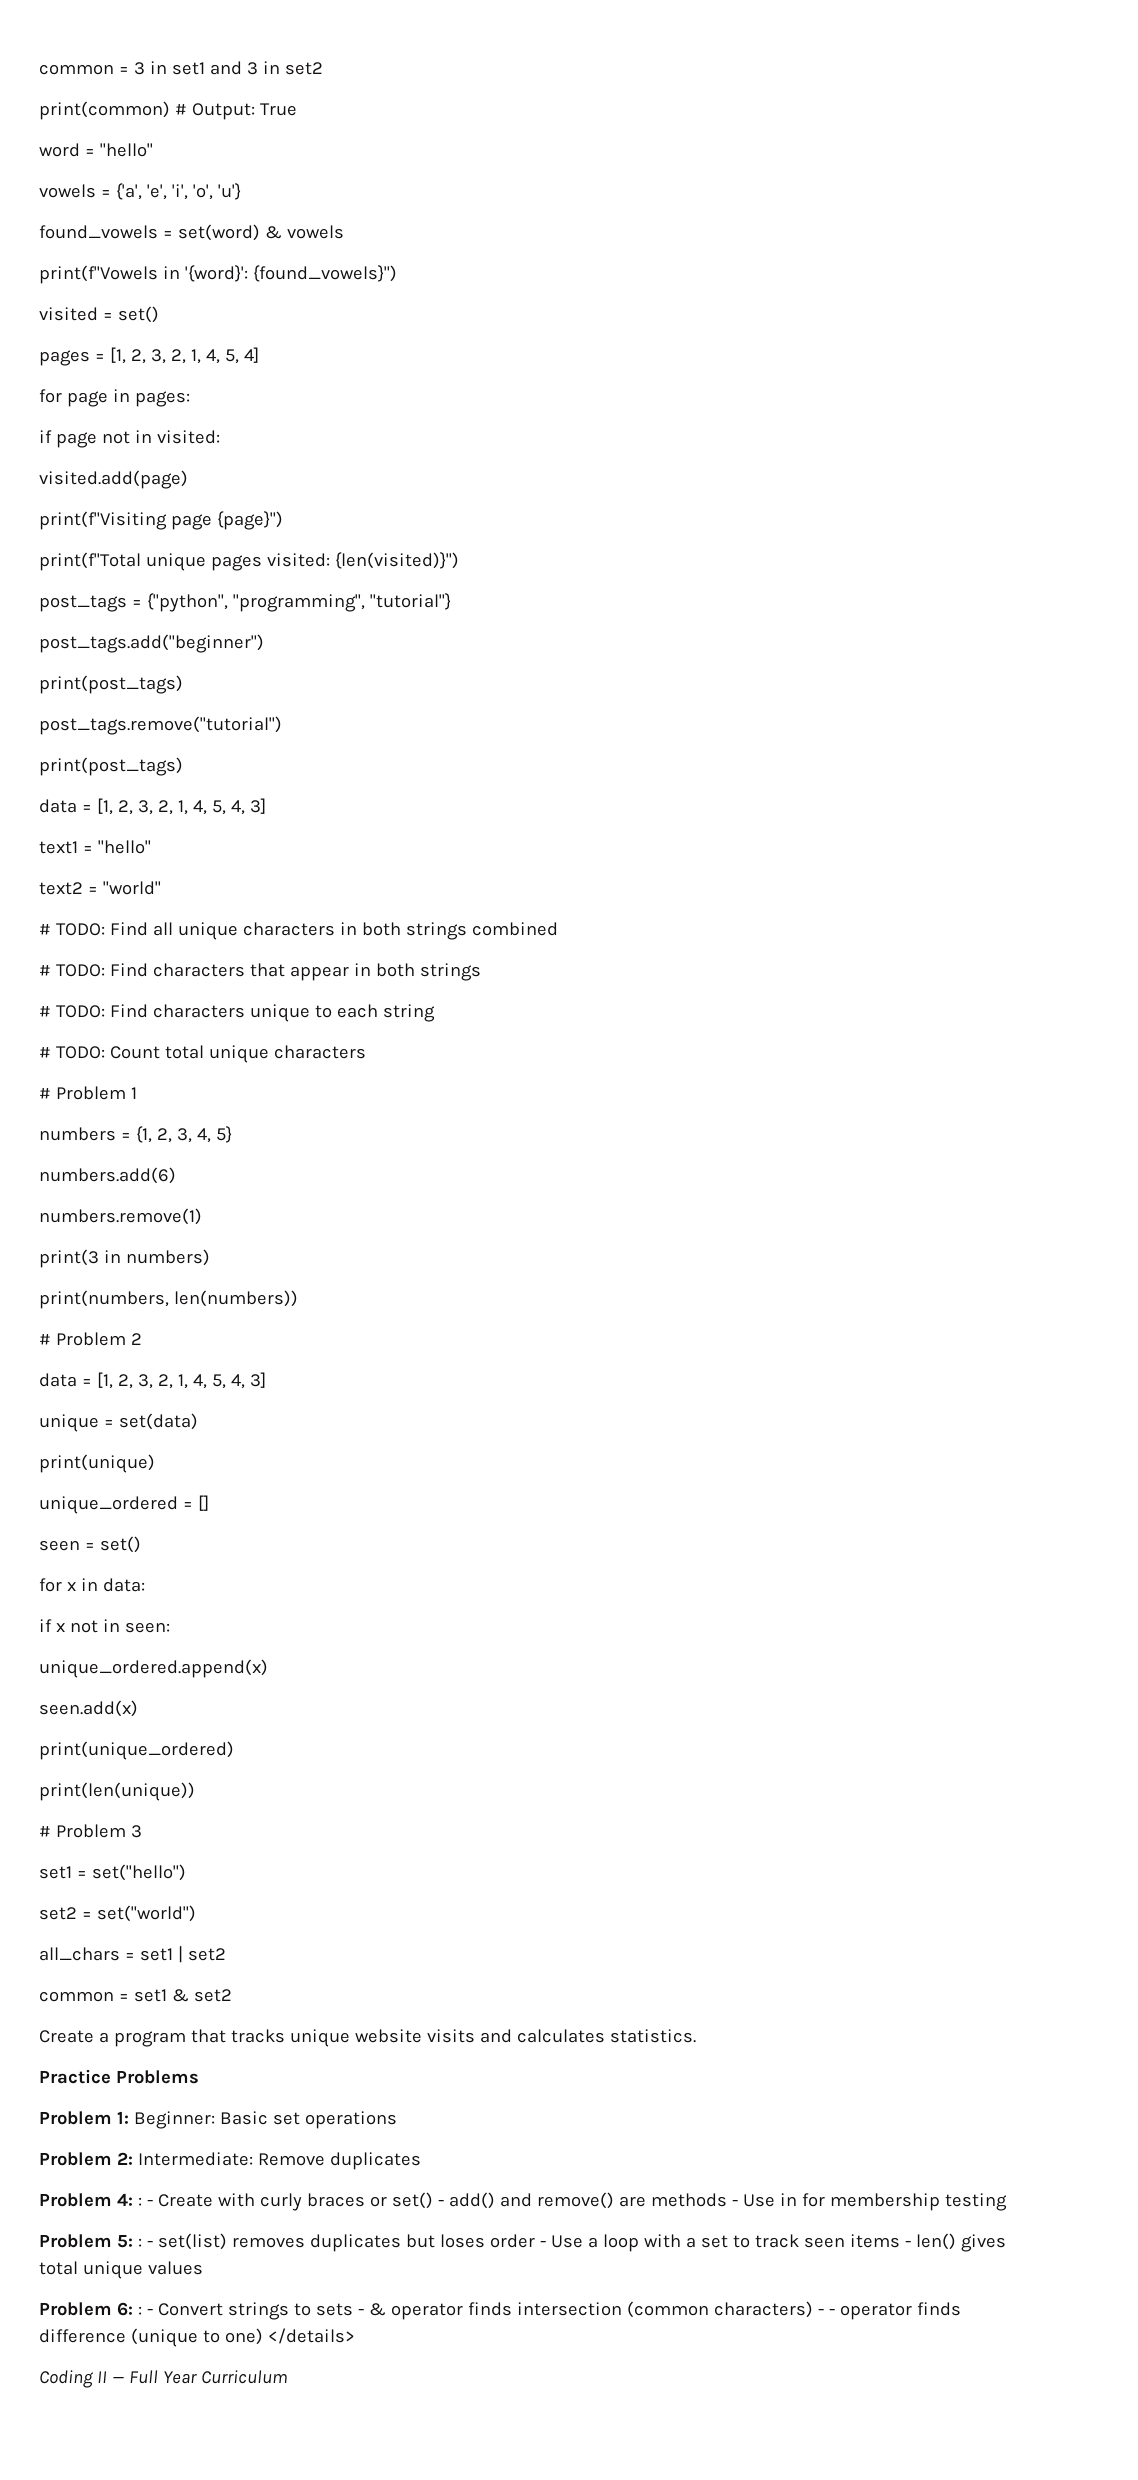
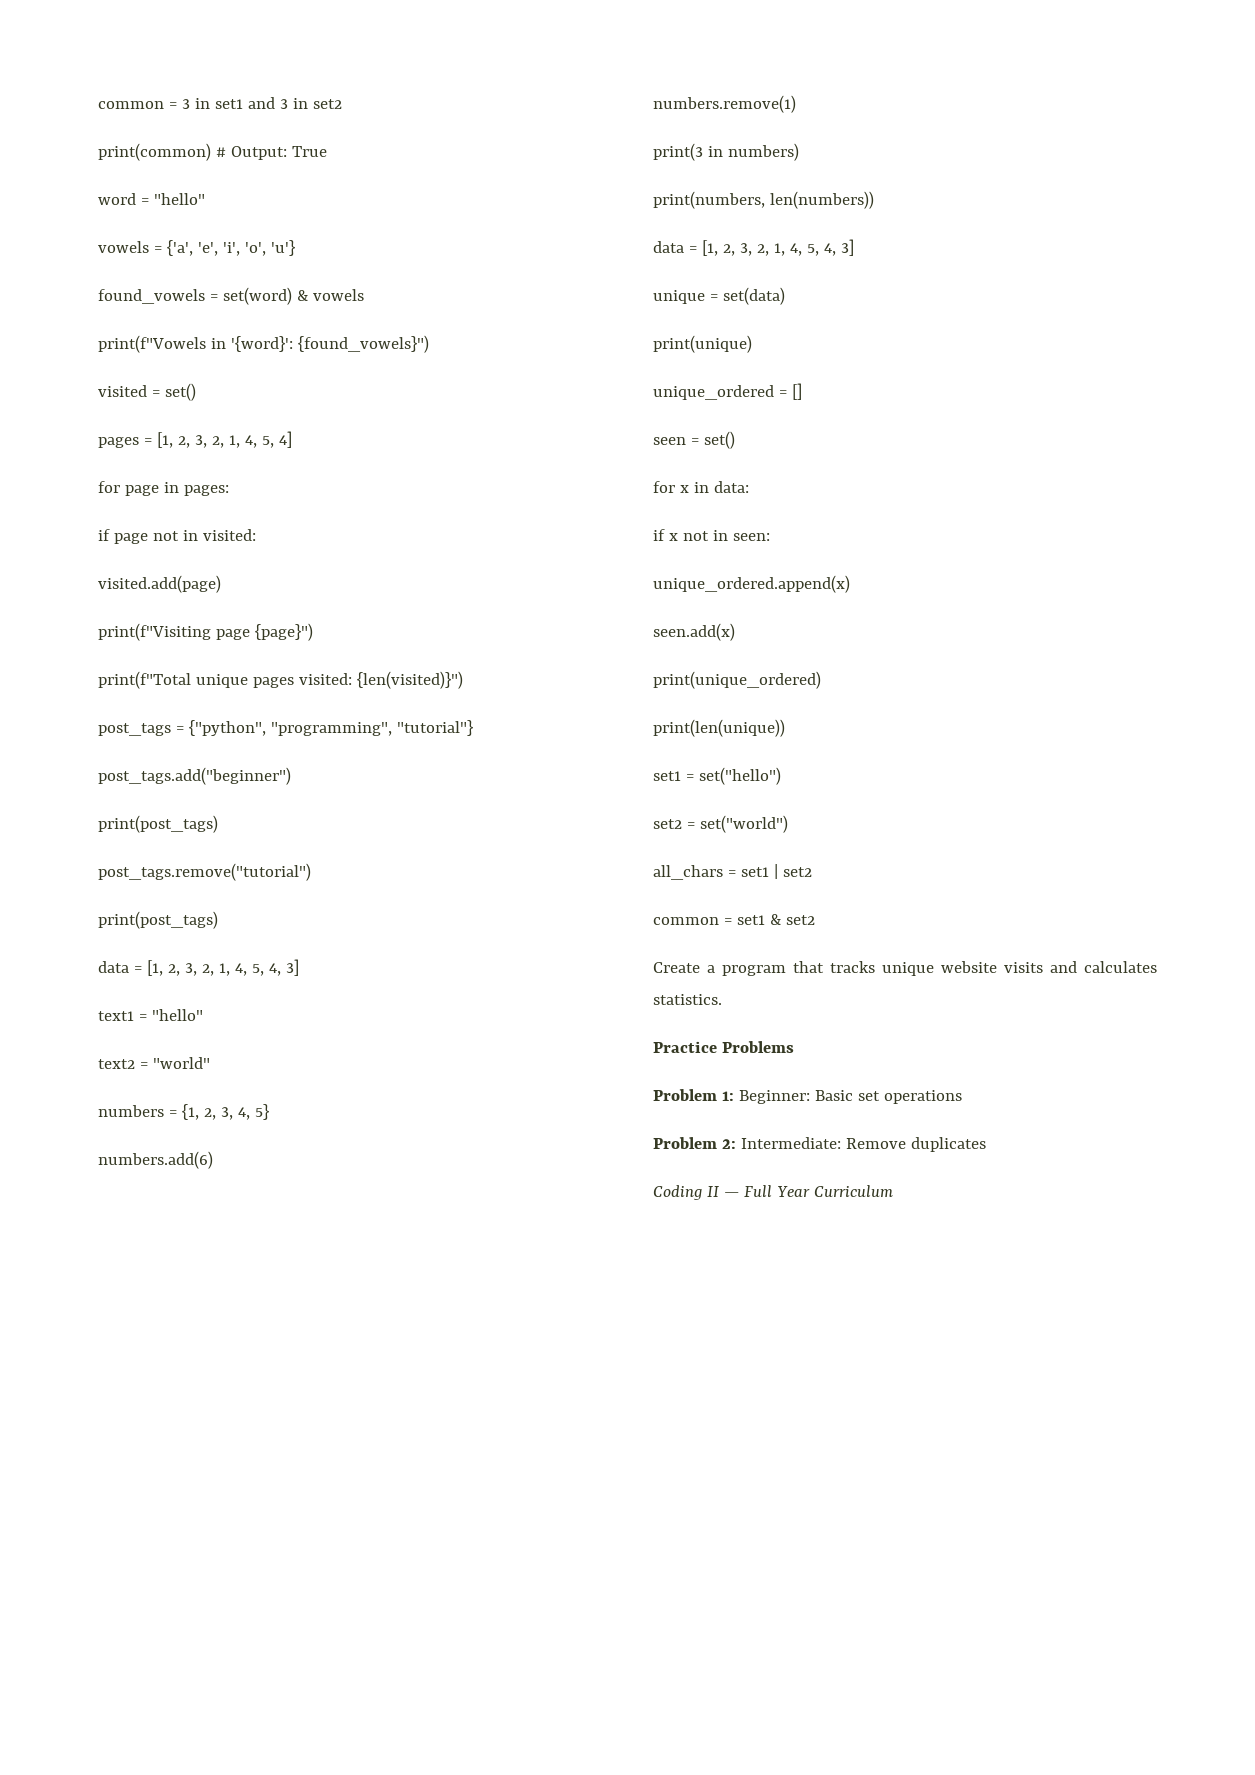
[39,922,558,940] [39,963,481,981] [39,1004,435,1022] [39,1045,366,1063] [39,1086,137,1100] // # TODO: Find all unique characters in both strings combined // # TODO: Find characters that appear in both strings // # TODO: Find characters unique to each string // # TODO: Count total unique characters // # Problem 1 -> (210, 1063) none
[39,1332,142,1346] // # Problem 2 -> (874, 200) none
[39,1824,142,1838] // # Problem 3 -> (785, 728) none
[39,2192,1007,2211] [39,2233,1006,2252] [39,2261,203,2279] [39,2301,961,2320] [39,2328,355,2347] // Problem 4: : - Create with curly braces or set() - add() and remove() are methods - Use in for membership testing // Problem 5: : - set(list) removes duplicates but loses order - Use a loop with a set to track seen items - len() gives total unique values // Problem 6: : - Convert strings to sets - & operator finds intersection (common characters) - - operator finds difference (unique to one) </details> -> (986, 1144) none

